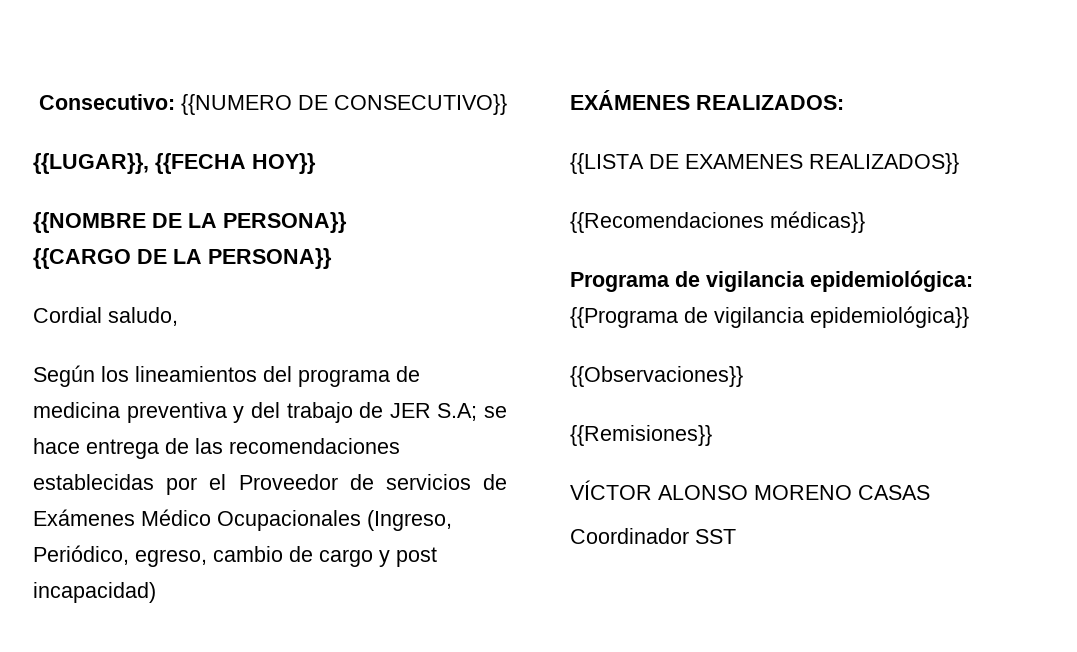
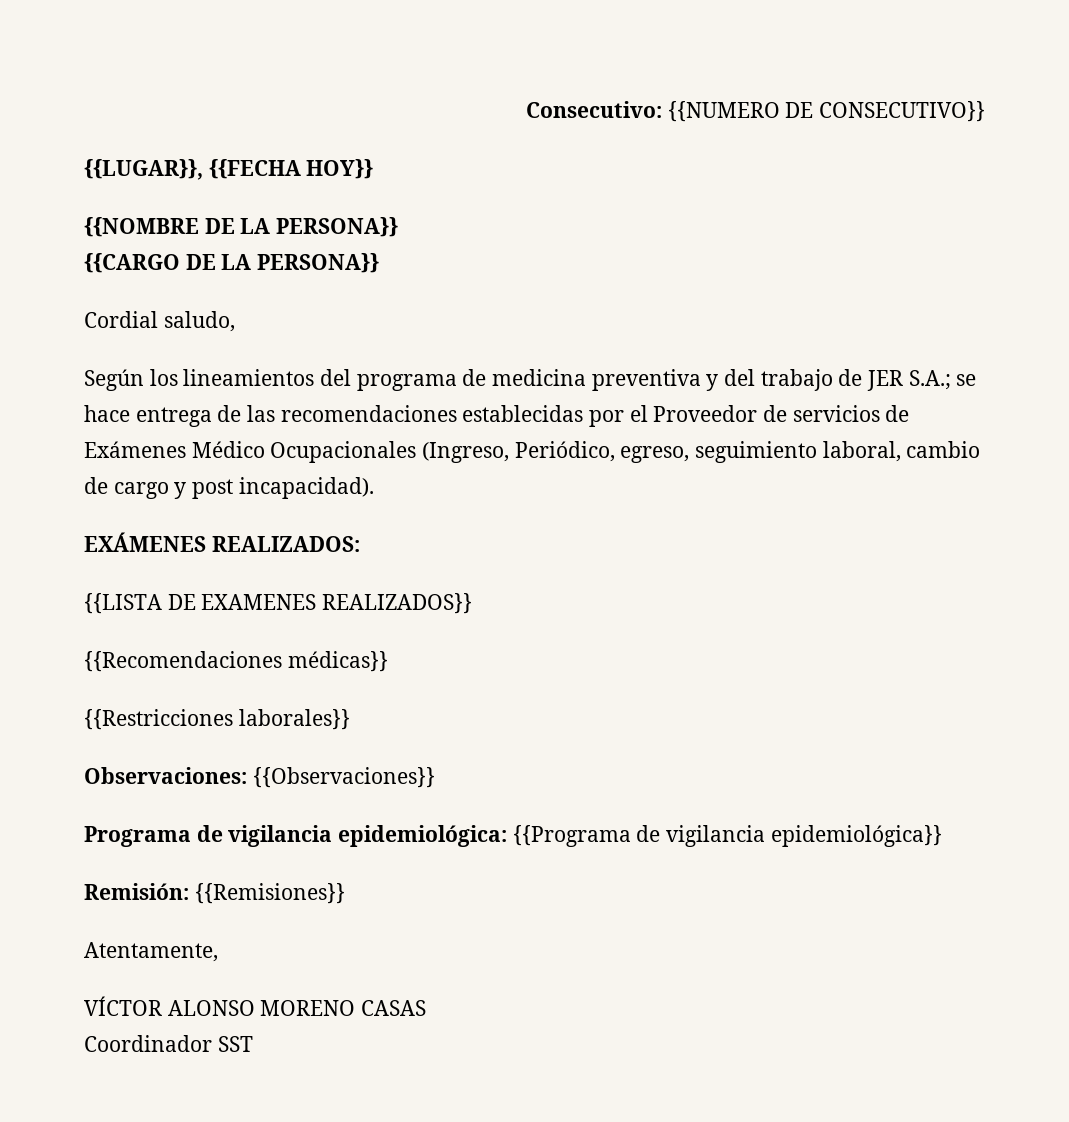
[437,403,478,421] S.A; -> [908,370,951,390] S.A.;
(207, 558) none -> [695,441,901,463] seguimiento laboral,
[33,582,156,603] incapacidad) -> [238,477,374,499] incapacidad).
(865, 222) none -> [84,709,350,730] [84,767,435,788] // {{Restricciones laborales}} // Observaciones: {{Observaciones}}
[570,366,743,387] [570,425,712,446] {{Observaciones}} // {{Remisiones}} -> [84,883,345,904] [84,942,218,962] Remisión: {{Remisiones}} // Atentamente,

